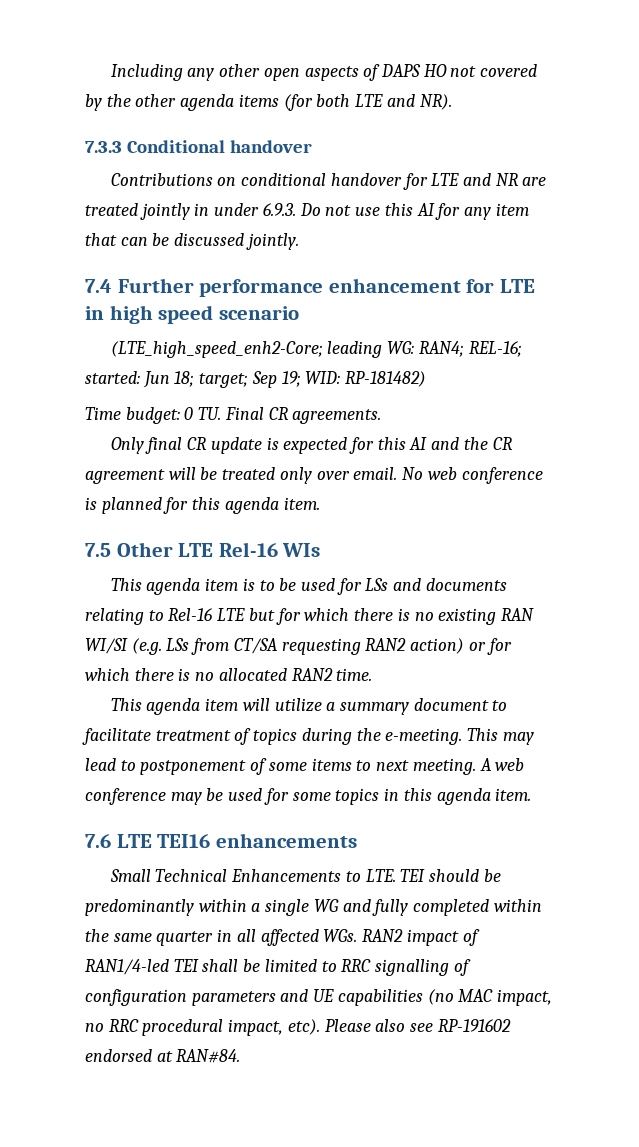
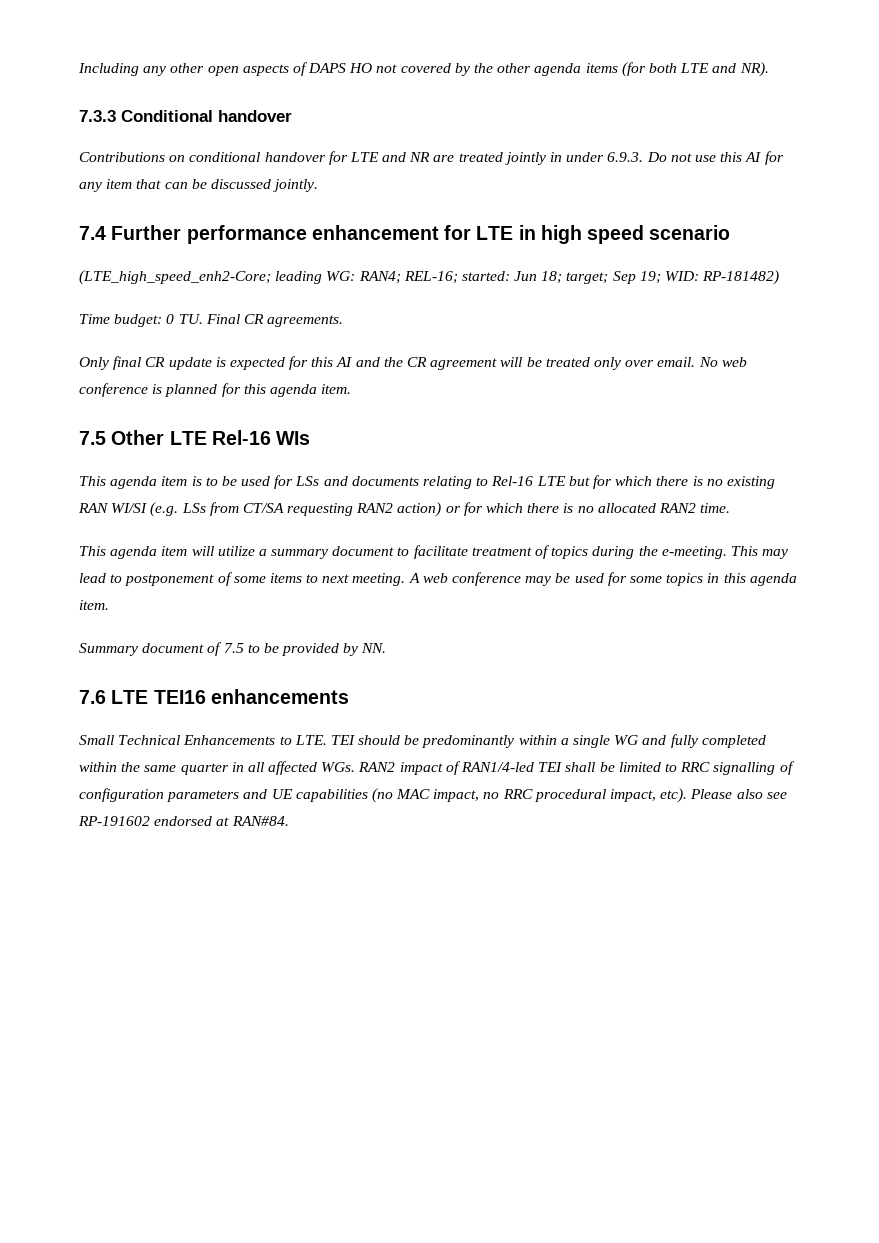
(532, 794) none -> [79,642,387,656] // Summary document of 7.5 to be provided by NN.

